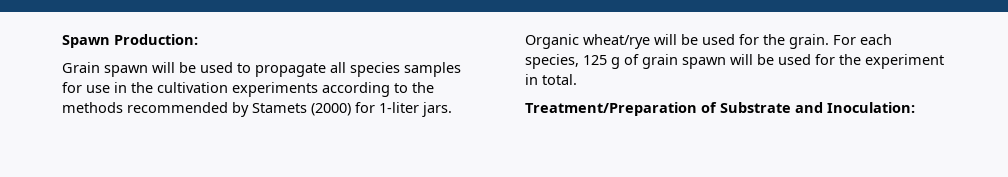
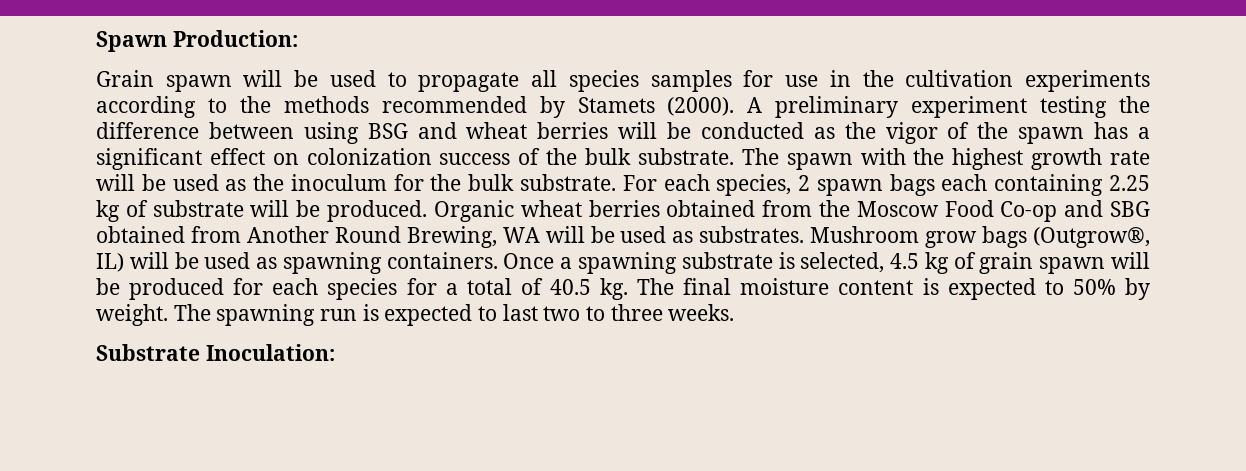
[311,102,452,117] [525,34,892,49] [525,54,620,69] (2000) for 1-liter jars. Organic wheat/rye will be used for the grain. For each species, 125 g -> [667,96,1150,118] [96,122,1150,144] [96,148,1150,170] [96,174,1151,196] [96,200,1150,222] [96,226,1150,248] [96,252,949,274] (2000). A preliminary experiment testing the difference between using BSG and wheat berries will be conducted as the vigor of the spawn has a significant effect on colonization success of the bulk substrate. The spawn with the highest growth rate will be used as the inoculum for the bulk substrate. For each species, 2 spawn bags each containing 2.25 kg of substrate will be produced. Organic wheat berries obtained from the Moscow Food Co-op and SBG obtained from Another Round Brewing, WA will be used as substrates. Mushroom grow bags (Outgrow®, IL) will be used as spawning containers. Once a spawning substrate is selected, 4.5 kg
[778,54,944,69] [525,74,577,85] [525,102,823,116] used for the experiment in total. // Treatment/Preparation of Substrate and -> [129,278,1150,300] [96,304,735,326] [96,344,200,361] produced for each species for a total of 40.5 kg. The final moisture content is expected to 50% by weight. The spawning run is expected to last two to three weeks. // Substrate

